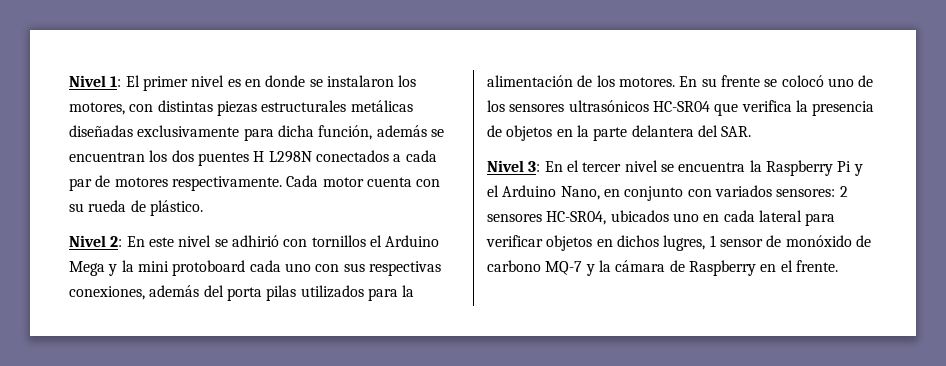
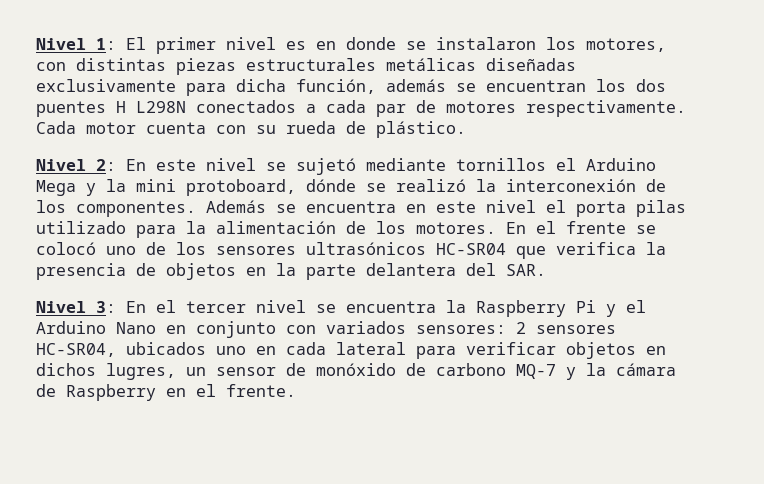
[231,235,308,247] adhirió con -> [296,158,446,175] sujetó mediante
[172,260,441,276] [69,285,224,300] protoboard cada uno con sus respectivas conexiones, además del -> [186,179,666,196] [36,200,566,217] protoboard, dónde se realizó la interconexión de los componentes. Además se encuentra en este nivel el
[300,285,364,298] utilizados -> [36,221,126,234] utilizado
[701,78,717,87] su -> [536,221,556,234] el
[560,186,600,200] Nano, -> [116,322,156,334] Nano
[709,235,716,247] 1 -> [186,367,206,376] un

